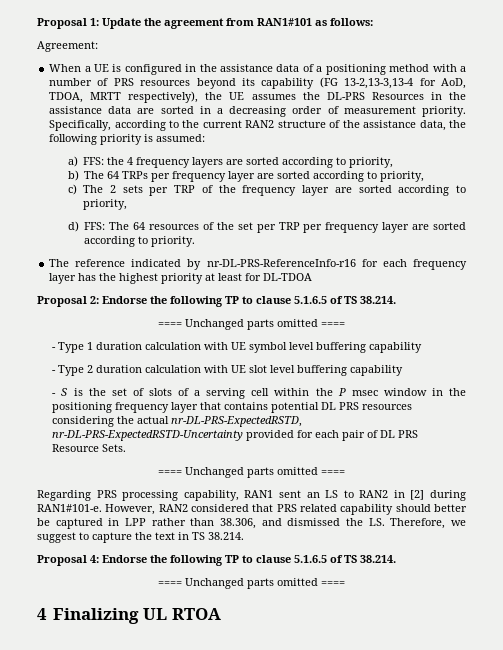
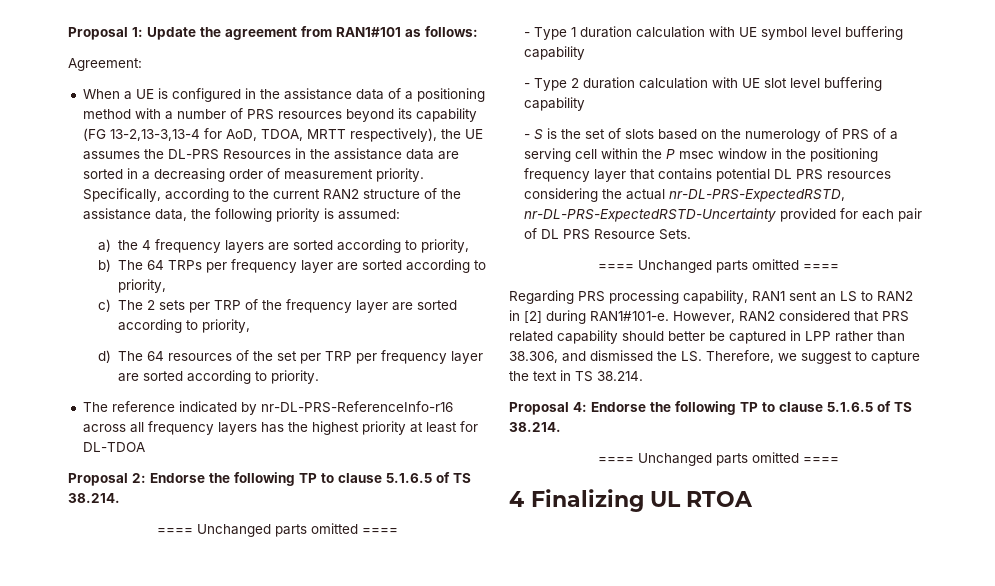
[83,157,105,165] FFS: -> (111, 245) none
[84,222,106,230] FFS: -> (111, 356) none
[361,259,467,270] [49,273,77,284] for each frequency layer -> [82,421,257,435] across all frequency layers
(172, 392) none -> [657,128,869,142] based on the numerology of PRS

